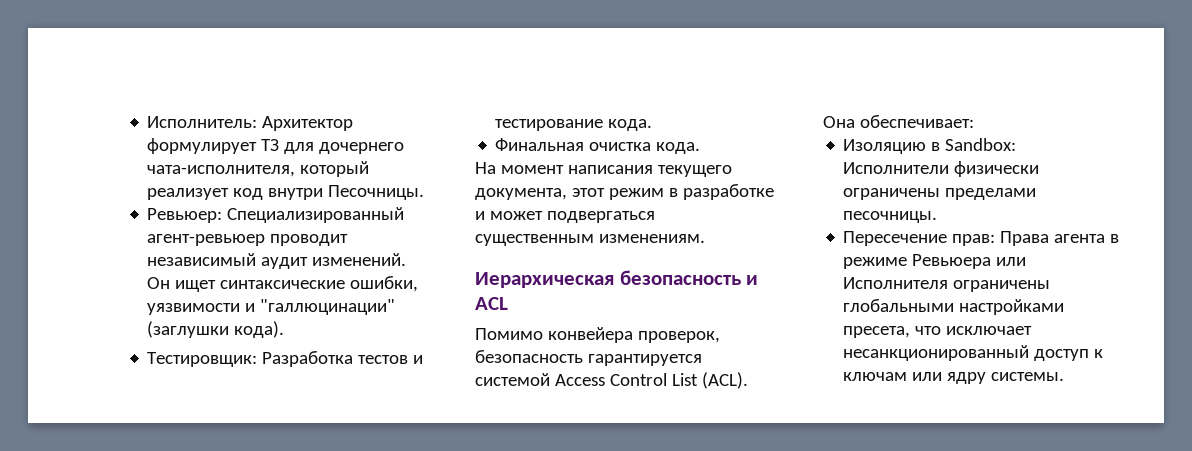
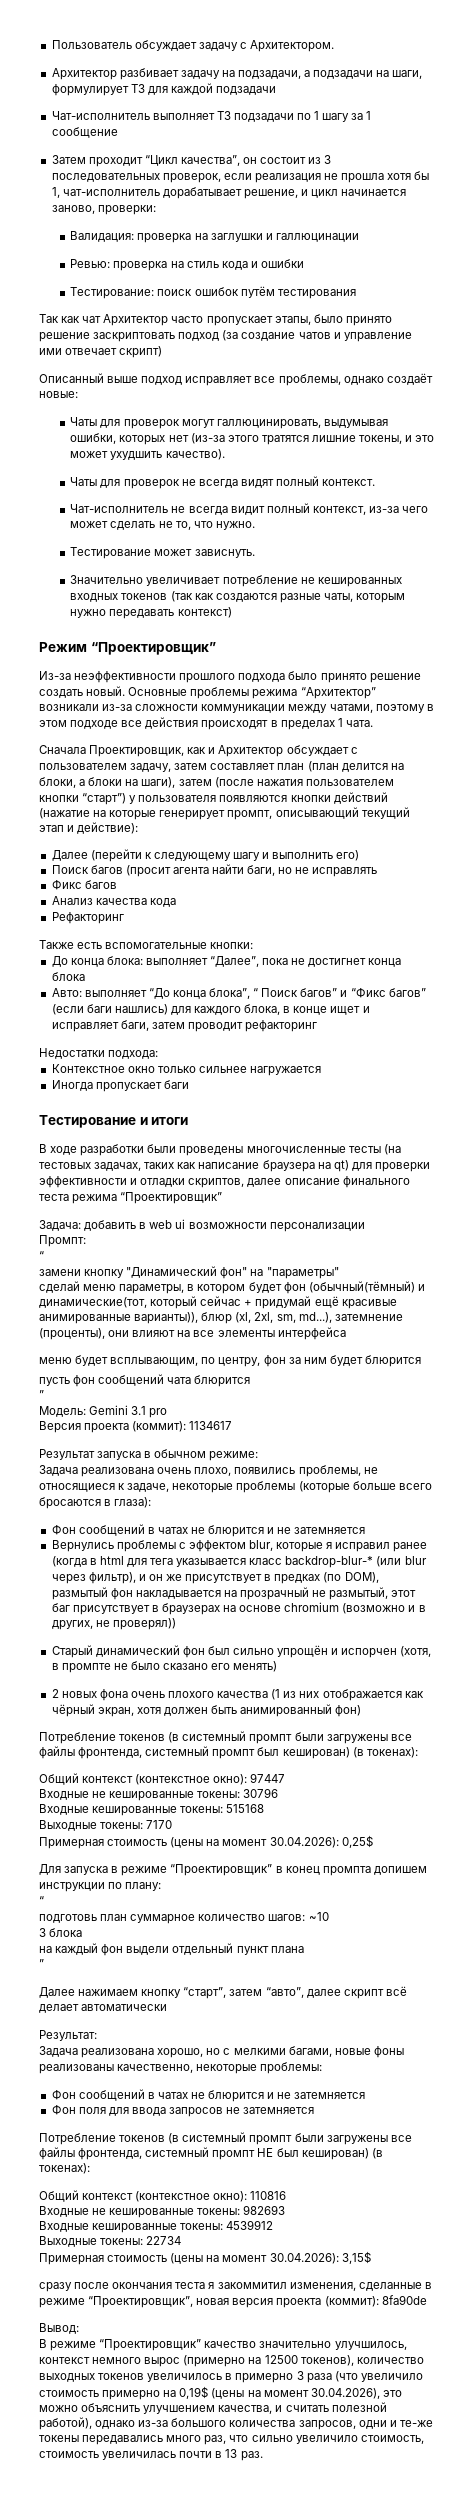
[147,116,354,131] [147,138,405,154] [147,161,370,177] [147,185,425,200] [147,207,405,223] [147,234,349,246] [147,253,407,269] [147,276,419,292] [147,299,396,315] [147,321,285,338] [147,351,424,367] [495,119,653,131] [495,138,701,154] [475,162,732,177] [475,184,774,200] [475,211,655,223] [475,234,705,246] [475,270,759,288] [475,297,508,310] [475,327,720,343] [475,350,702,366] [475,372,748,389] [823,115,974,128] [843,138,1017,154] [843,161,1040,177] [843,188,1037,200] [843,211,938,223] [843,231,1120,246] [843,254,1027,269] [843,277,1051,292] [843,299,1065,315] [843,326,1033,338] [843,345,1104,361] [843,372,1065,384] Исполнитель: Архитектор формулирует ТЗ для дочернего чата-исполнителя, который реализует код внутри Песочницы. // Ревьюер: Специализированный агент-ревьюер проводит независимый аудит изменений. Он ищет синтаксические ошибки, уязвимости и "галлюцинации" (заглушки кода). // Тестировщик: Разработка тестов и тестирование кода. // Финальная очистка кода. // На момент написания текущего документа, этот режим в разработке и может подвергаться существенным изменениям. // Иерархическая безопасность и ACL // Помимо конвейера проверок, безопасность гарантируется системой Access Control List (ACL). Она обеспечивает: // Изоляцию в Sandbox: Исполнители физически ограничены пределами песочницы. // Пересечение прав: Права агента в режиме Ревьюера или Исполнителя ограничены глобальными настройками пресета, что исключает несанкционированный доступ к ключам или ядру системы. -> [51,40,335,52] [51,68,423,80] [51,83,277,96] [51,111,372,122] [51,127,118,138] [51,155,332,167] [51,171,430,183] [51,187,407,199] [51,205,156,215] [70,231,359,243] [70,259,304,271] [70,286,356,299] [39,314,392,326] [39,330,412,342] [39,346,163,358] [39,373,433,386] [39,391,78,398] [70,417,388,429] [70,433,435,445] [70,449,225,460] [70,476,376,489] [70,503,429,515] [70,521,255,530] [70,547,255,559] [70,575,402,587] [70,591,406,603] [70,607,232,619] [39,642,216,655] [39,671,421,683] [39,686,376,699] [39,704,434,713] [39,717,373,730] [39,745,358,757] [39,761,404,772] [39,777,394,788] [39,792,388,805] [39,807,410,820] [39,822,139,834] [51,849,360,862] [51,864,378,877] [51,880,117,890] [51,896,176,907] [51,912,124,924] [39,940,254,949] [51,956,402,967] [51,972,85,981] [51,988,426,999] [51,1004,370,1015] [51,1020,318,1032] [39,1048,159,1059] [51,1064,322,1076] [51,1080,189,1092] [39,1115,189,1128] [39,1144,401,1156] [39,1160,430,1172] [39,1176,410,1188] [39,1192,223,1204] [39,1219,365,1232] [39,1235,86,1247] [39,1251,44,1260] [39,1266,339,1279] [39,1281,425,1294] [39,1296,397,1309] [39,1312,403,1324] [39,1327,346,1340] [39,1355,421,1367] [39,1374,251,1387] [39,1390,44,1399] [39,1405,168,1418] [39,1421,233,1433] [39,1449,259,1461] [39,1465,378,1477] [39,1481,432,1493] [39,1497,152,1509] [51,1524,366,1537] [51,1540,428,1552] [51,1556,427,1568] [51,1572,379,1584] [51,1587,417,1600] [51,1602,426,1615] [51,1618,176,1630] [51,1645,432,1658] [51,1661,278,1673] [51,1689,424,1701] [51,1704,362,1717] [39,1731,412,1744] [39,1746,418,1759] [39,1773,286,1785] [39,1788,279,1801] [39,1804,265,1816] [39,1820,173,1831] [39,1835,373,1849] [39,1864,427,1876] [39,1882,162,1892] [39,1896,44,1905] [39,1912,329,1924] [39,1928,83,1937] [39,1943,304,1956] [39,1959,44,1968] [39,1986,407,1999] [39,2004,168,2013] [39,2030,97,2041] [39,2046,404,2058] [39,2062,323,2074] [51,2089,366,2102] [51,2105,315,2117] [39,2132,412,2145] [39,2147,383,2160] [39,2163,90,2174] [39,2190,287,2202] [39,2205,286,2218] [39,2220,274,2233] [39,2236,182,2247] [39,2251,371,2265] [39,2282,432,2292] [39,2295,427,2308] [39,2323,79,2334] [39,2339,407,2351] [39,2355,424,2367] [39,2371,423,2383] [39,2386,402,2400] [39,2402,387,2414] [39,2417,433,2430] [39,2435,424,2445] [39,2449,263,2461] Пользователь обсуждает задачу с Архитектором. // Архитектор разбивает задачу на подзадачи, а подзадачи на шаги, формулирует ТЗ для каждой подзадачи // Чат-исполнитель выполняет ТЗ подзадачи по 1 шагу за 1 сообщение // Затем проходит “Цикл качества”, он состоит из 3 последовательных проверок, если реализация не прошла хотя бы 1, чат-исполнитель дорабатывает решение, и цикл начинается заново, проверки: // Валидация: проверка на заглушки и галлюцинации // Ревью: проверка на стиль кода и ошибки // Тестирование: поиск ошибок путём тестирования // Так как чат Архитектор часто пропускает этапы, было принято решение заскриптовать подход (за создание чатов и управление ими отвечает скрипт) // Описанный выше подход исправляет все проблемы, однако создаёт новые: // Чаты для проверок могут галлюцинировать, выдумывая ошибки, которых нет (из-за этого тратятся лишние токены, и это может ухудшить качество). // Чаты для проверок не всегда видят полный контекст. // Чат-исполнитель не всегда видит полный контекст, из-за чего может сделать не то, что нужно. // Тестирование может зависнуть. // Значительно увеличивает потребление не кешированных входных токенов (так как создаются разные чаты, которым нужно передавать контекст) // Режим “Проектировщик” // Из-за неэффективности прошлого подхода было принято решение создать новый. Основные проблемы режима “Архитектор” возникали из-за сложности коммуникации между чатами, поэтому в этом подходе все действия происходят в пределах 1 чата. // Сначала Проектировщик, как и Архитектор обсуждает с пользователем задачу, затем составляет план (план делится на блоки, а блоки на шаги), затем (после нажатия пользователем кнопки “старт”) у пользователя появляются кнопки действий (нажатие на которые генерирует промпт, описывающий текущий этап и действие): // Далее (перейти к следующему шагу и выполнить его) // Поиск багов (просит агента найти баги, но не исправлять // Фикс багов // Анализ качества кода // Рефакторинг // Также есть вспомогательные кнопки: // До конца блока: выполняет “Далее”, пока не достигнет конца блока // Авто: выполняет “До конца блока”, “ Поиск багов” и “Фикс багов” (если баги нашлись) для каждого блока, в конце ищет и исправляет баги, затем проводит рефакторинг // Недостатки подхода: // Контекстное окно только сильнее нагружается // Иногда пропускает баги // Тестирование и итоги // В ходе разработки были проведены многочисленные тесты (на тестовых задачах, таких как написание браузера на qt) для проверки эффективности и отладки скриптов, далее описание финального теста режима “Проектировщик” // Задача: добавить в web ui возможности персонализации // Промпт: // “ // замени кнопку "Динамический фон" на "параметры" // сделай меню параметры, в котором будет фон (обычный(тёмный) и динамические(тот, который сейчас + придумай ещё красивые анимированные варианты)), блюр (xl, 2xl, sm, md...), затемнение (проценты), они влияют на все элементы интерфейса // меню будет всплывающим, по центру, фон за ним будет блюрится // пусть фон сообщений чата блюрится // ” // Модель: Gemini 3.1 pro // Версия проекта (коммит): 1134617 // Результат запуска в обычном режиме: // Задача реализована очень плохо, появились проблемы, не относящиеся к задаче, некоторые проблемы (которые больше всего бросаются в глаза): // Фон сообщений в чатах не блюрится и не затемняется // Вернулись проблемы с эффектом blur, которые я исправил ранее (когда в html для тега указывается класс backdrop-blur-* (или blur через фильтр), и он же присутствует в предках (по DOM), размытый фон накладывается на прозрачный не размытый, этот баг присутствует в браузерах на основе chromium (возможно и в других, не проверял)) // Старый динамический фон был сильно упрощён и испорчен (хотя, в промпте не было сказано его менять) // 2 новых фона очень плохого качества (1 из них отображается как чёрный экран, хотя должен быть анимированный фон) // Потребление токенов (в системный промпт были загружены все файлы фронтенда, системный промпт был кеширован) (в токенах): // Общий контекст (контекстное окно): 97447 // Входные не кешированные токены: 30796 // Входные кешированные токены: 515168 // Выходные токены: 7170 // Примерная стоимость (цены на момент 30.04.2026): 0,25$ // Для запуска в режиме “Проектировщик” в конец промпта допишем инструкции по плану: // “ // подготовь план суммарное количество шагов: ~10 // 3 блока // на каждый фон выдели отдельный пункт плана // ” // Далее нажимаем кнопку “старт”, затем “авто”, далее скрипт всё делает автоматически // Результат: // Задача реализована хорошо, но с мелкими багами, новые фоны реализованы качественно, некоторые проблемы: // Фон сообщений в чатах не блюрится и не затемняется // Фон поля для ввода запросов не затемняется // Потребление токенов (в системный промпт были загружены все файлы фронтенда, системный промпт НЕ был кеширован) (в токенах): // Общий контекст (контекстное окно): 110816 // Входные не кешированные токены: 982693 // Входные кешированные токены: 4539912 // Выходные токены: 22734 // Примерная стоимость (цены на момент 30.04.2026): 3,15$ // сразу после окончания теста я закоммитил изменения, сделанные в режиме “Проектировщик”, новая версия проекта (коммит): 8fa90de // Вывод: // В режиме “Проектировщик” качество значительно улучшилось, контекст немного вырос (примерно на 12500 токенов), количество выходных токенов увеличилось в примерно 3 раза (что увеличило стоимость примерно на 0,19$ (цены на момент 30.04.2026), это можно объяснить улучшением качества, и считать полезной работой), однако из-за большого количества запросов, одни и те-же токены передавались много раз, что сильно увеличило стоимость, стоимость увеличилась почти в 13 раз.

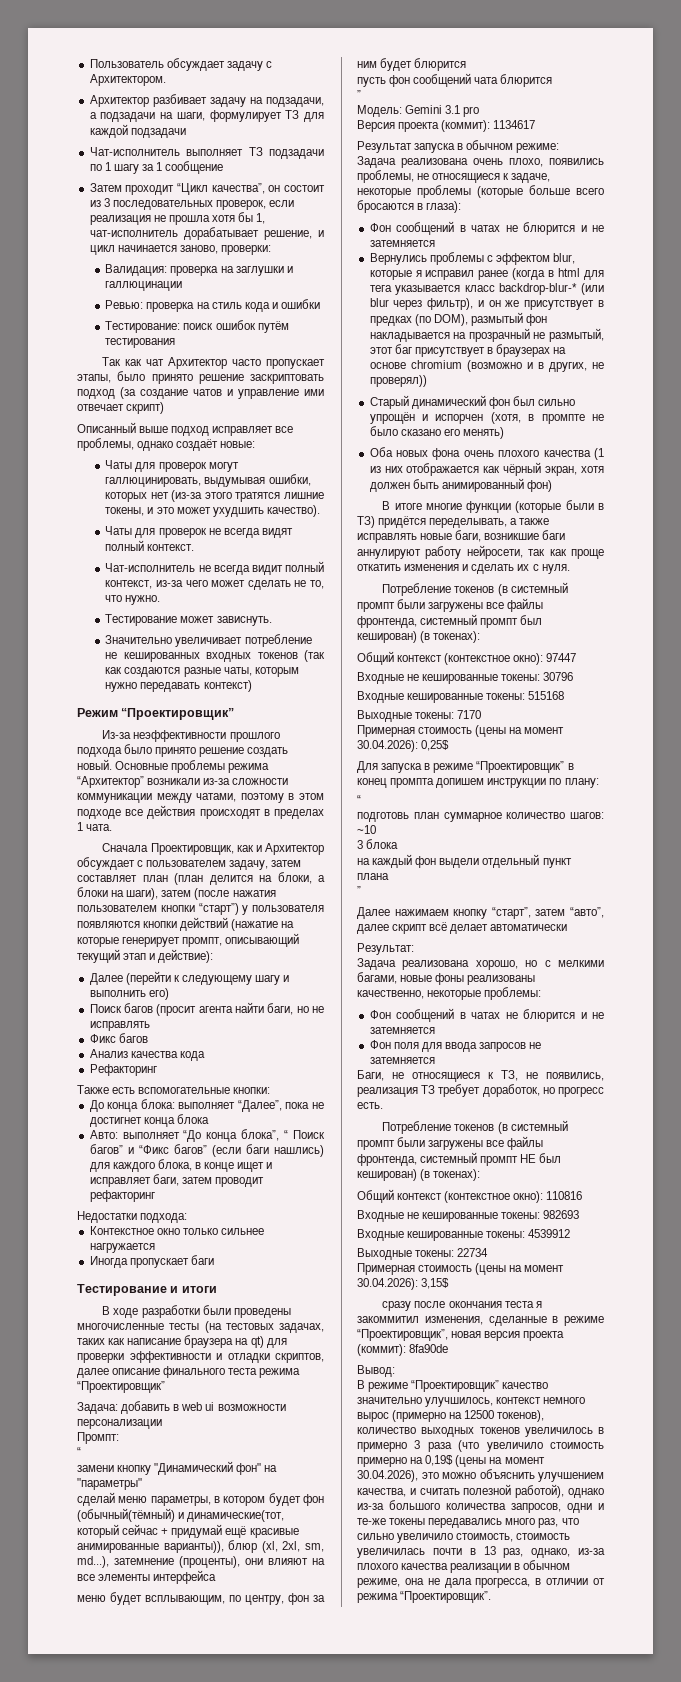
[51,1689,59,1698] 2 -> [369,447,393,457] Оба
(362, 1711) none -> [382,500,604,513] [357,516,550,528] [357,530,566,543] [357,545,604,559] [357,564,570,574] // В итоге многие функции (которые были в ТЗ) придётся переделывать, а также исправлять новые баги, возникшие баги аннулируют работу нейросети, так как проще откатить изменения и сделать их с нуля.
(315, 2110) none -> [357,1070,604,1082] [357,1084,604,1097] [357,1102,383,1109] // Баги, не относящиеся к ТЗ, не появились, реализация ТЗ требует доработок, но прогресс есть.
[240,2451,263,2461] раз. -> [503,1548,605,1558] [357,1560,571,1573] [357,1578,605,1588] [357,1591,492,1603] раз, однако, из-за плохого качества реализации в обычном режиме, она не дала прогресса, в отличии от режима “Проектировщик”.

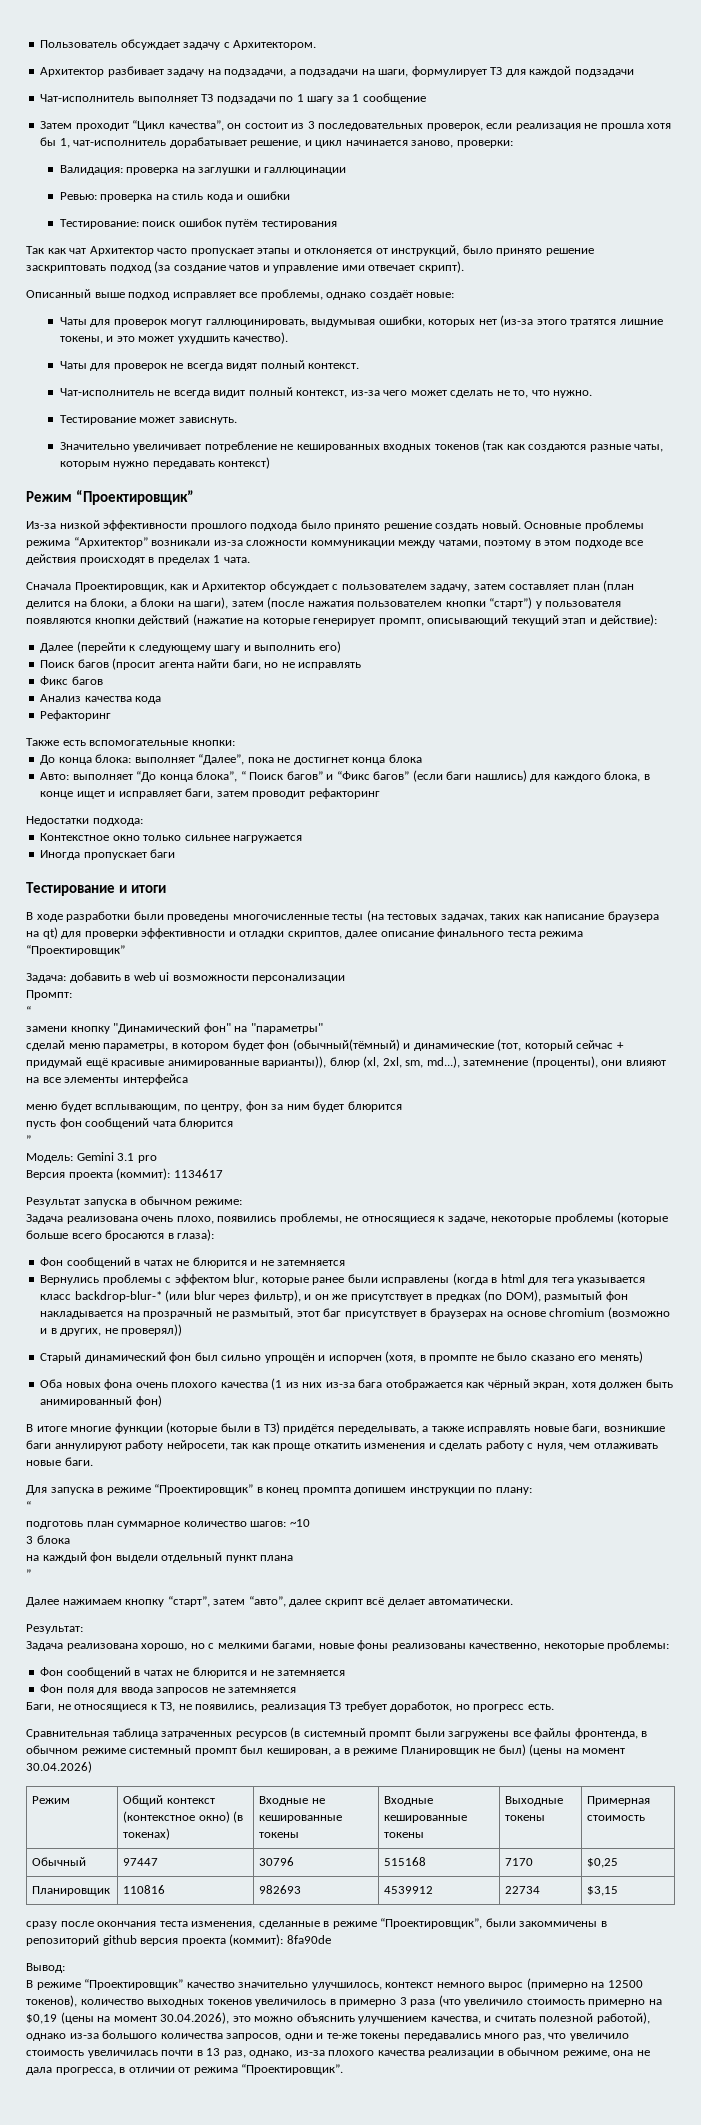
[77,374,111,383] этапы, -> [257,245,460,256] этапы и отклоняется от инструкций,
[126,402,165,414] скрипт) -> [418,261,464,273] скрипт).
[133,730,227,742] неэффективности -> [59,520,188,531] низкой эффективности
[187,1510,285,1522] динамические(тот, -> [413,1039,522,1051] динамические (тот,
[415,270,509,280] я исправил ранее -> [312,1274,450,1285] ранее были исправлены
(403, 469) none -> [325,1379,383,1388] из-за бага
[517,564,570,574] [382,582,568,596] [357,598,544,612] [357,614,543,628] [357,631,481,643] [357,651,577,665] [357,672,574,684] [357,691,565,703] [357,710,482,722] [357,725,565,737] [357,740,450,752] их с нуля. // Потребление токенов (в системный промпт были загружены все файлы фронтенда, системный промпт был кеширован) (в токенах): // Общий контекст (контекстное окно): 97447 // Входные не кешированные токены: 30796 // Входные кешированные токены: 515168 // Выходные токены: 7170 // Примерная стоимость (цены на момент 30.04.2026): 0,25$ -> [485,1440,658,1451] [26,1457,93,1466] работу с нуля, чем отлаживать новые баги.
[490,924,568,931] автоматически -> [428,1599,514,1605] автоматически.
[382,1120,568,1134] [357,1136,544,1150] [357,1152,562,1166] [357,1169,481,1181] [357,1189,583,1203] [357,1210,580,1222] [357,1229,571,1241] [357,1248,489,1260] [357,1263,565,1275] [357,1278,450,1290] Потребление токенов (в системный промпт были загружены все файлы фронтенда, системный промпт НЕ был кеширован) (в токенах): // Общий контекст (контекстное окно): 110816 // Входные не кешированные токены: 982693 // Входные кешированные токены: 4539912 // Выходные токены: 22734 // Примерная стоимость (цены на момент 30.04.2026): 3,15$ -> [26,1727,648,1739] [26,1744,626,1756] [26,1761,92,1773] [32,1796,71,1804] [123,1795,215,1806] [123,1811,244,1823] [123,1828,171,1840] [259,1796,325,1806] [259,1815,343,1823] [259,1832,300,1838] [384,1796,434,1806] [384,1815,468,1823] [384,1832,425,1838] [505,1796,564,1806] [505,1815,546,1821] [587,1796,651,1806] [587,1815,646,1821] [32,1857,87,1866] [123,1858,159,1866] [259,1857,295,1866] [384,1857,427,1866] [505,1858,534,1866] [587,1858,619,1868] [32,1886,111,1896] [123,1885,166,1894] [259,1885,302,1894] [384,1886,434,1894] [505,1886,541,1894] [587,1886,619,1896] Сравнительная таблица затраченных ресурсов (в системный промпт были загружены все файлы фронтенда, в обычном режиме системный промпт был кеширован, а в режиме Планировщик не был) (цены на момент 30.04.2026) // Режим | Общий контекст (контекстное окно) (в токенах) | Входные не кешированные токены | Входные кешированные токены | Выходные токены | Примерная стоимость // Обычный | 97447 | 30796 | 515168 | 7170 | $0,25 // Планировщик | 110816 | 982693 | 4539912 | 22734 | $3,15
[535,1301,542,1308] [357,1316,419,1323] я закоммитил -> (188, 1924) none
[451,1331,482,1338] новая -> [485,1918,607,1927] [26,1935,137,1946] были закоммичены в репозиторий github
[425,1455,454,1466] 0,19$ -> [26,2014,57,2024] $0,19
[357,1533,514,1543] сильно увеличило стоимость, -> [569,2033,629,2041] увеличило

